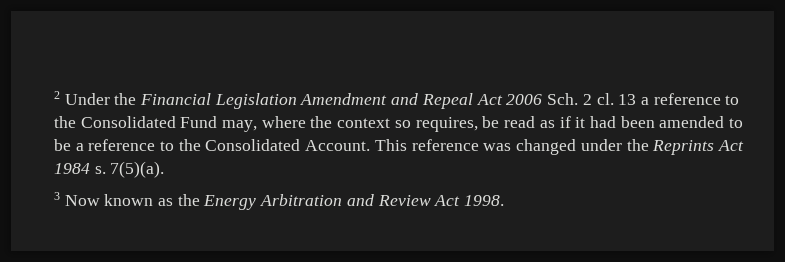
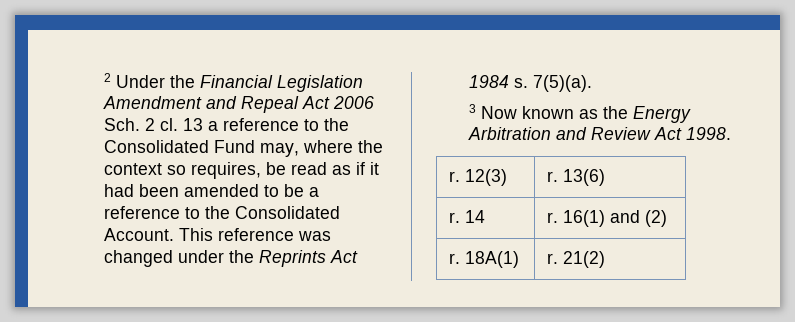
(505, 200) none -> [449,169,508,186] [547,169,606,186] [449,210,486,223] [547,210,668,227] [449,251,520,268] [547,251,606,268] // r. 12(3) | r. 13(6) // r. 14 | r. 16(1) and (2) // r. 18A(1) | r. 21(2)

